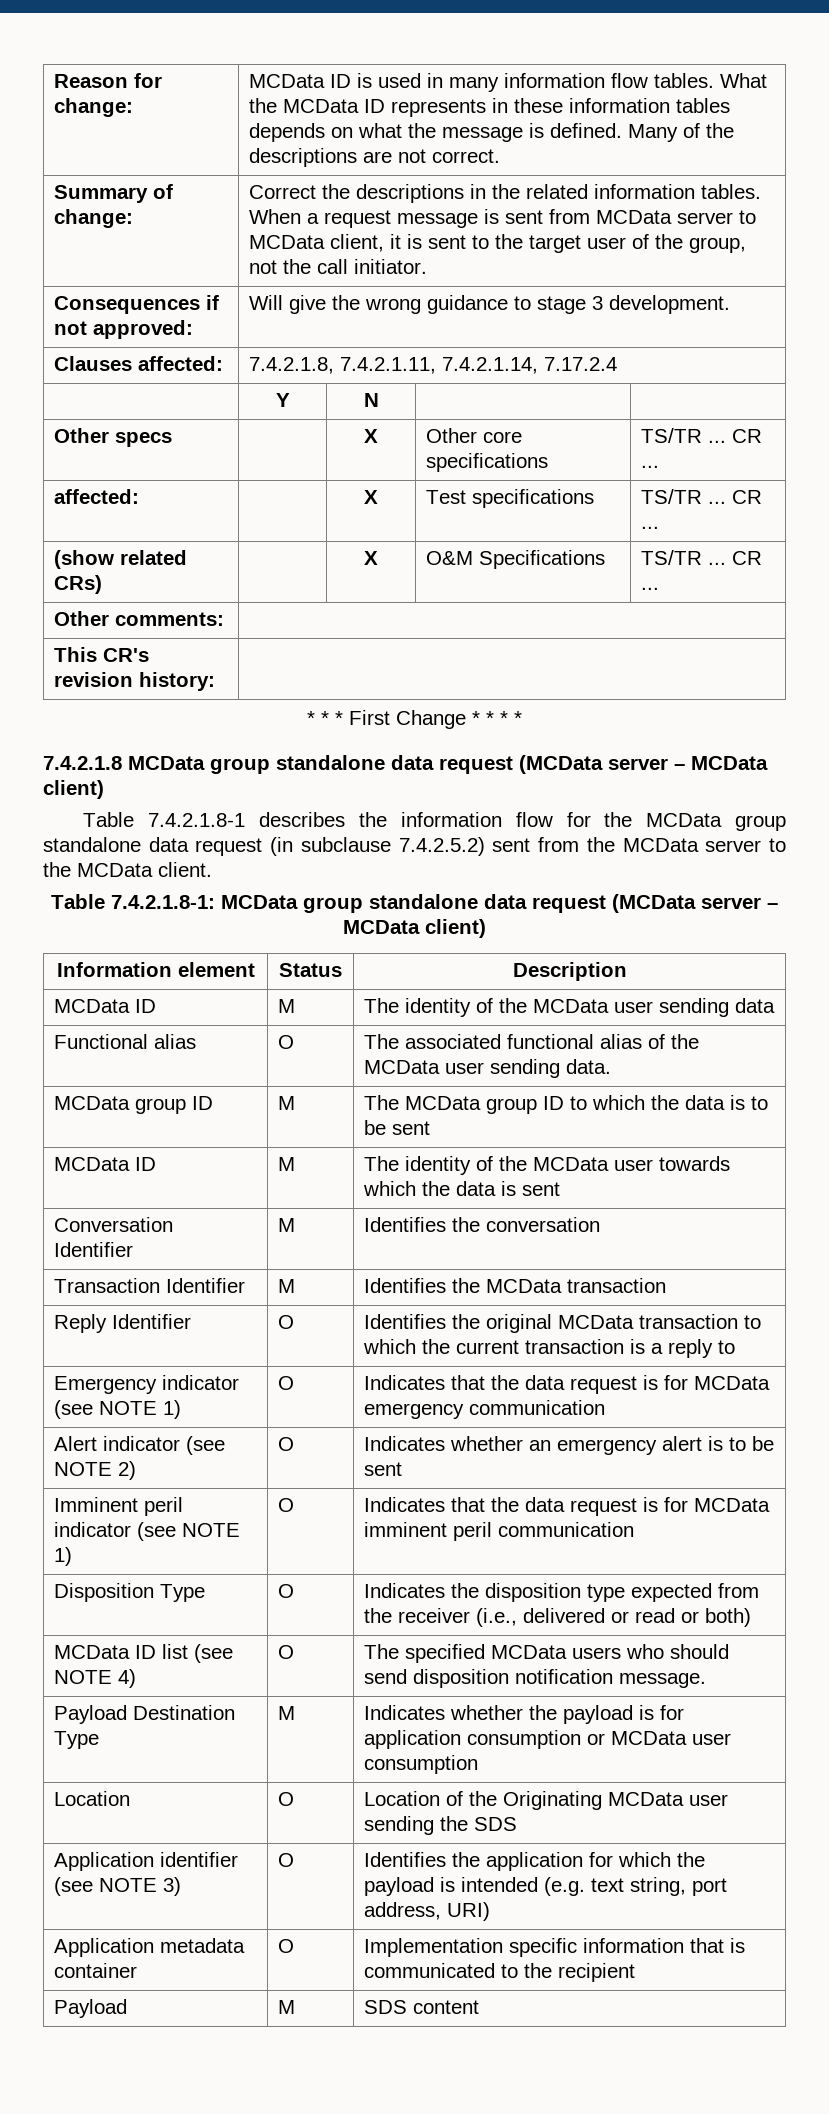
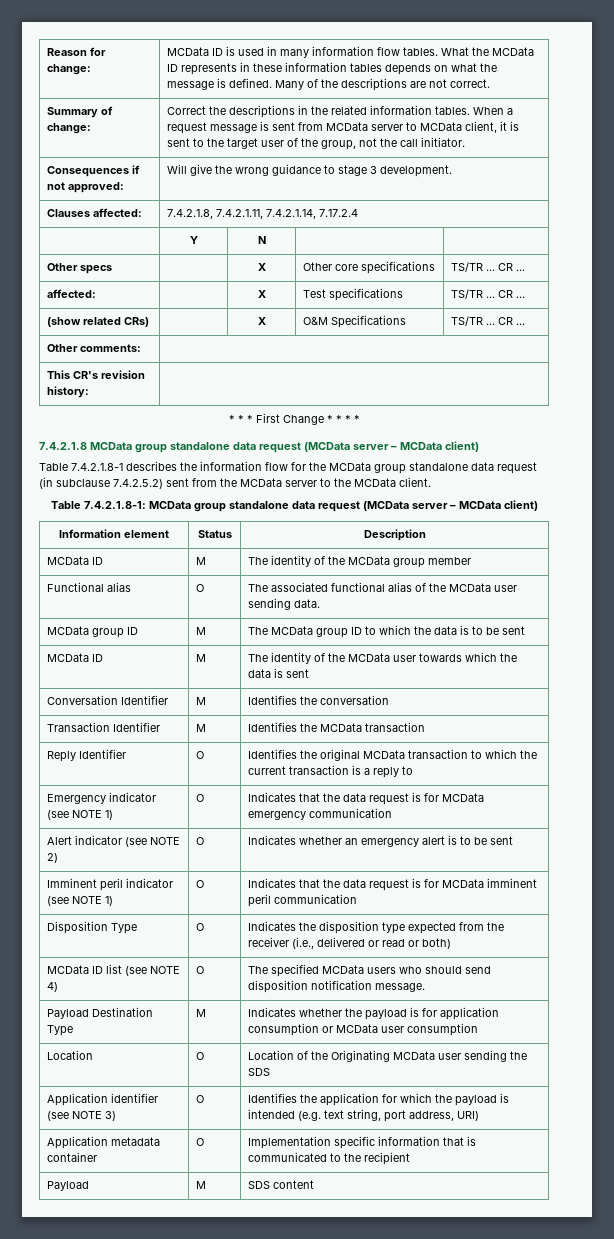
[614,998,776,1017] user sending data -> [393,557,472,568] group member

